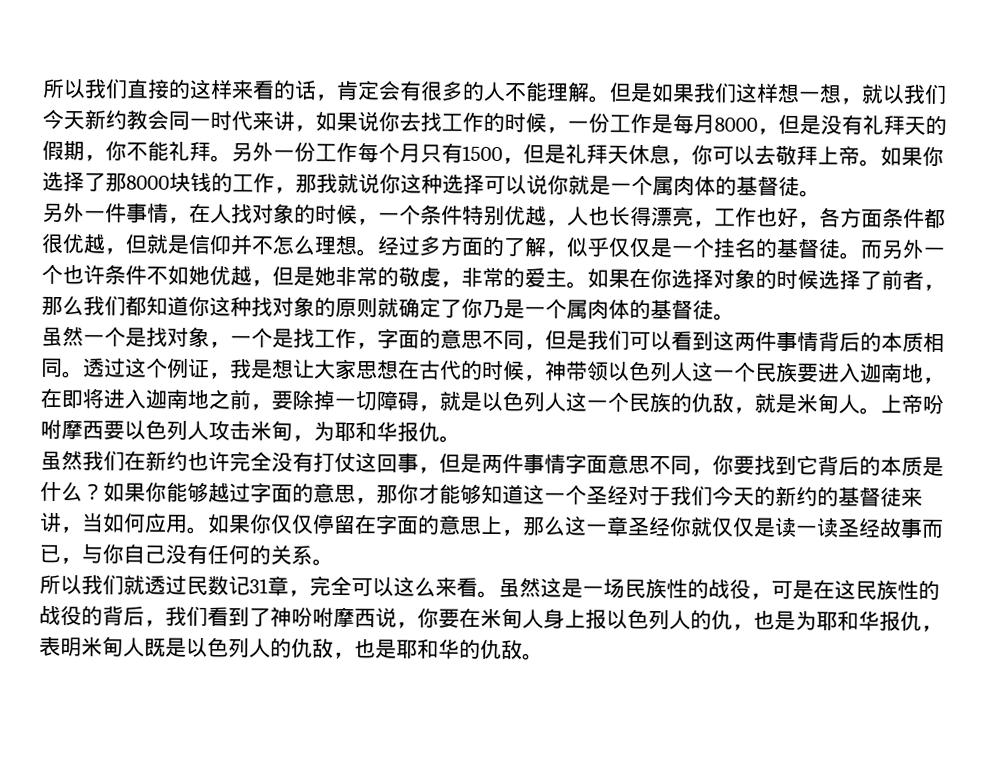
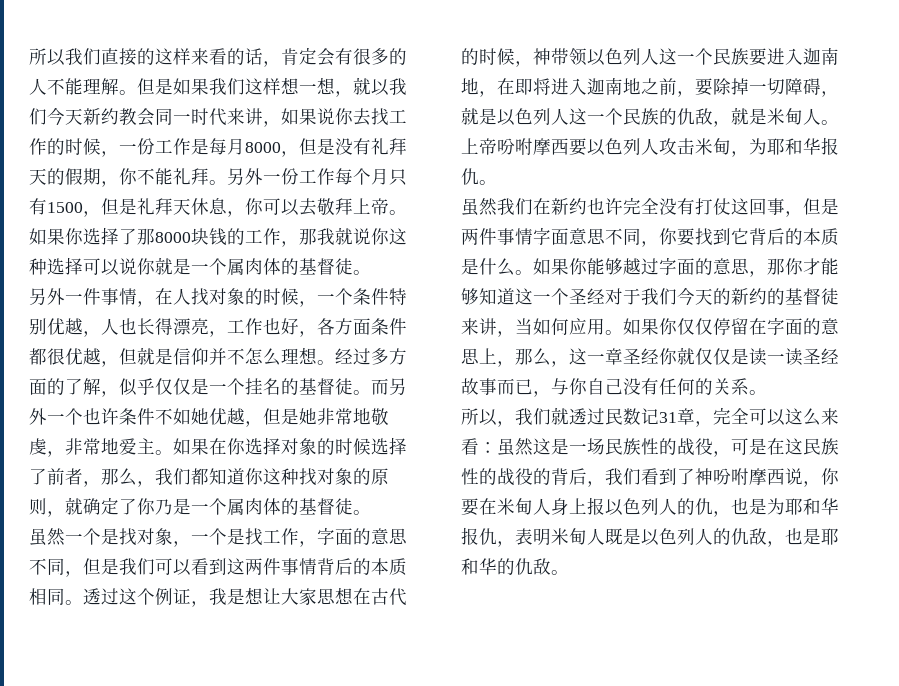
[377,267,399,287] 的 -> [353,408,371,425] 地
[503,268,525,288] 的 -> [101,438,119,455] 地
(84, 306) none -> [137,481,155,487] ，
(378, 308) none -> [47,511,65,517] ，
[82,483,104,501] ？ -> [515,270,533,275] 。
(566, 526) none -> [551,361,569,367] ，
(82, 585) none -> [497,421,515,427] ，
[477,590,499,599] 。 -> [479,442,497,453] ：

